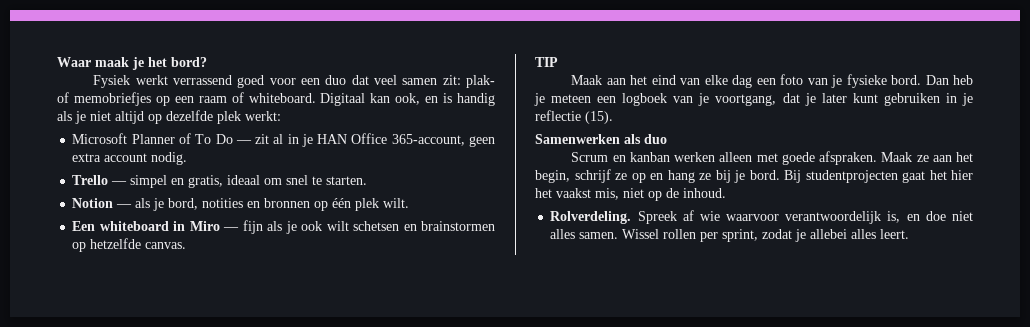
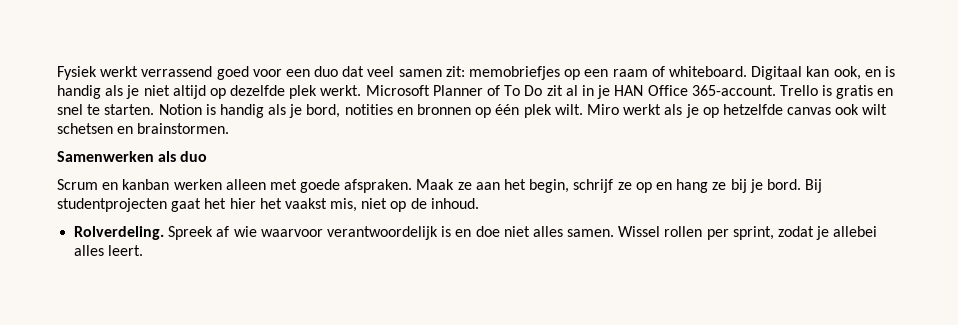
[57,57,207,70] Waar maak je het bord? // -> (57, 73) none
[466,75,495,88] [57,92,69,103] plak- of -> (465, 71) none
[245,111,281,121] werkt: // -> [320,85,362,96] werkt.
[235,140,252,144] — -> (543, 90) none
[391,134,496,147] [72,152,188,165] [72,175,283,188] 365-account, geen extra account nodig. // Trello — simpel en gratis, ideaal om -> [691,85,894,99] 365-account. Trello is gratis en
[72,198,133,208] // Notion — -> [158,104,264,118] Notion is handig
[72,220,496,234] [72,238,187,252] [535,57,558,67] [571,74,974,88] [534,93,973,106] [535,110,613,124] // Een whiteboard in Miro — fijn als je ook wilt schetsen en brainstormen op hetzelfde canvas. // TIP // Maak aan het eind van elke dag een foto van je fysieke bord. Dan heb je meteen een logboek van je voortgang, dat je later kunt gebruiken in je reflectie (15). -> [586,104,888,118] [57,123,230,134] Miro werkt als je op hetzelfde canvas ook wilt schetsen en brainstormen.
[887,211,901,223] is, -> [441,226,452,237] is

